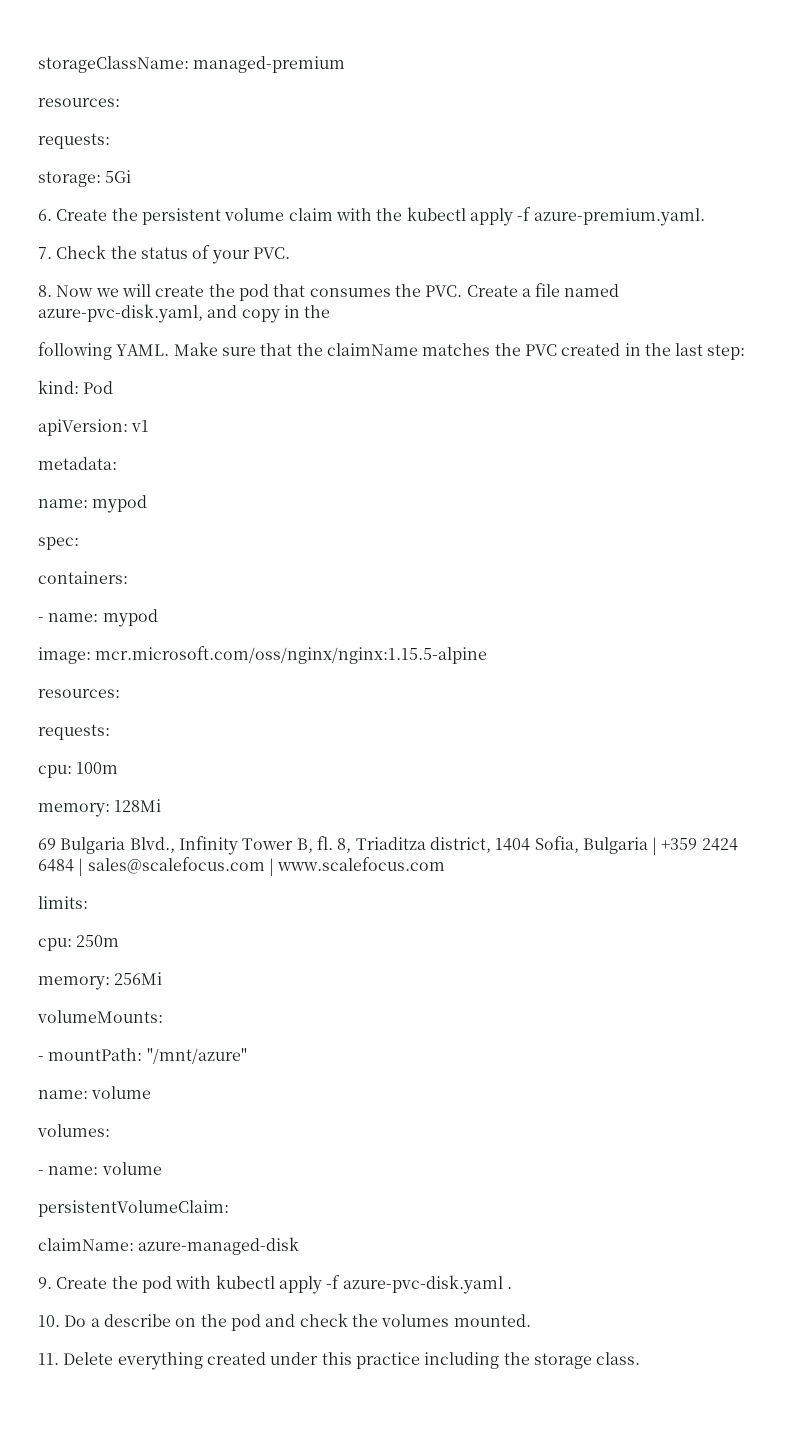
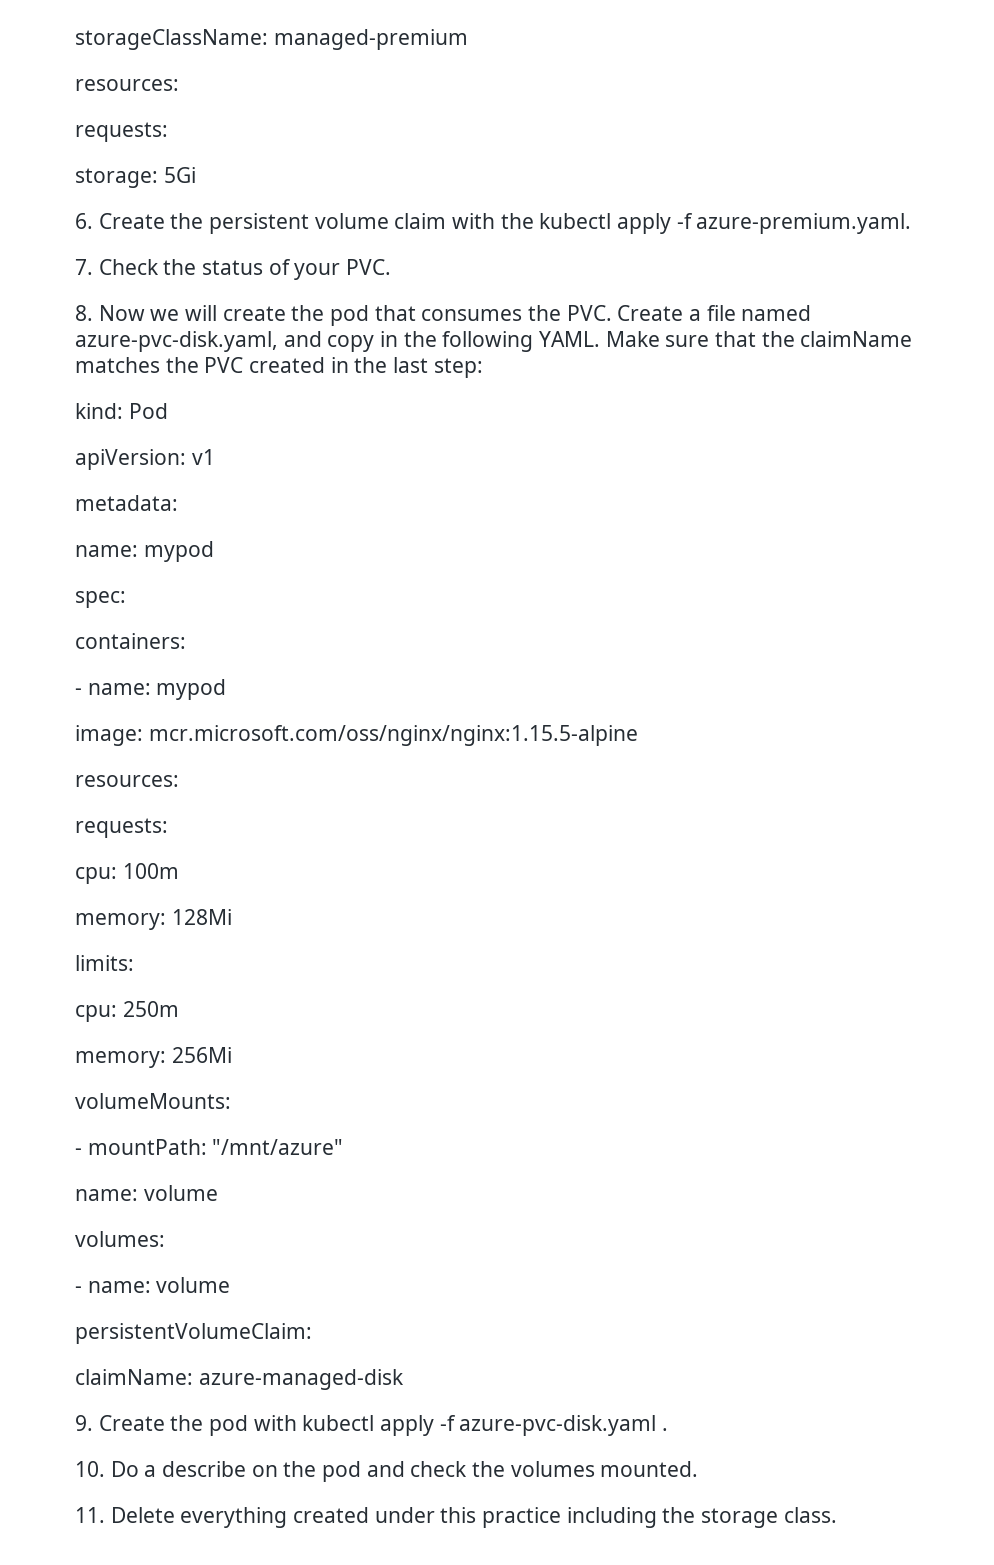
(331, 311) // -> (437, 339) none
[38,836,738,855] [38,857,446,876] // 69 Bulgaria Blvd., Infinity Tower B, fl. 8, Triaditza district, 1404 Sofia, Bulgaria | +359 2424 6484 | sales@scalefocus.com | www.scalefocus.com -> (232, 917) none

